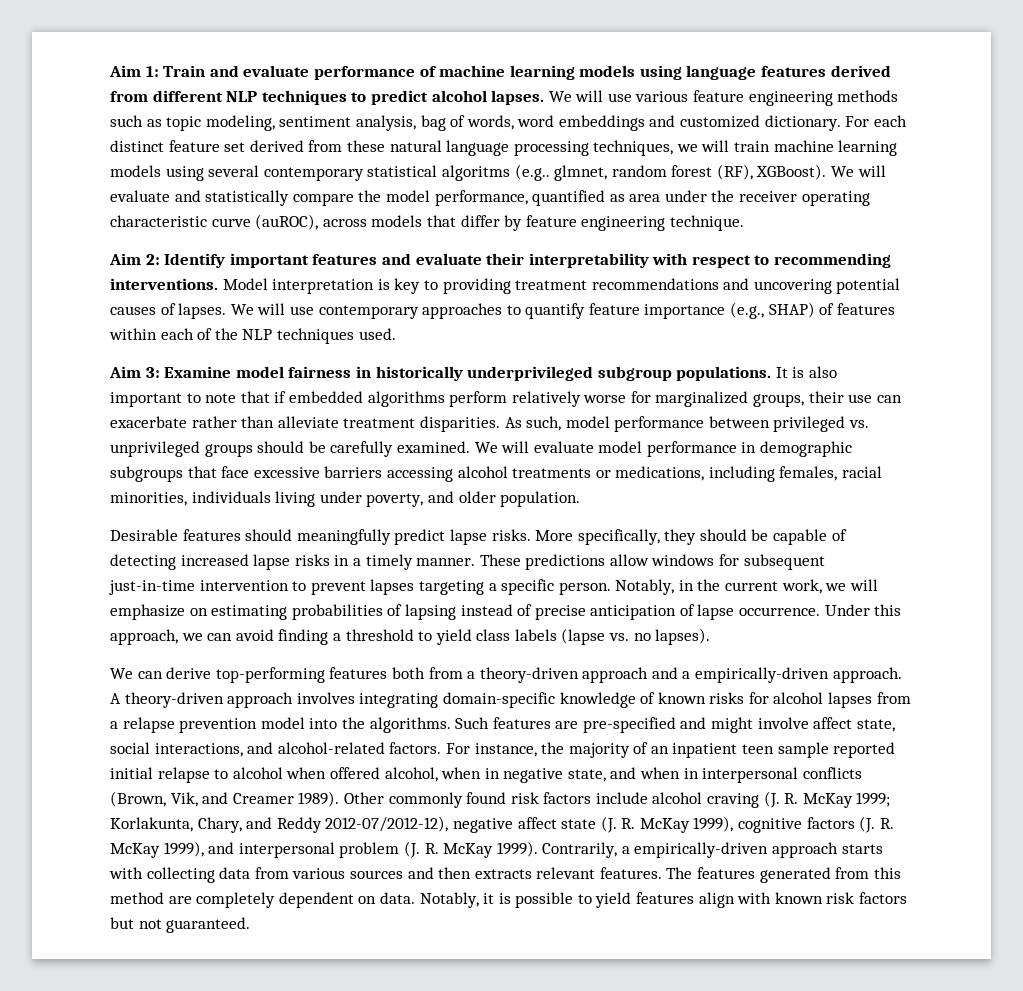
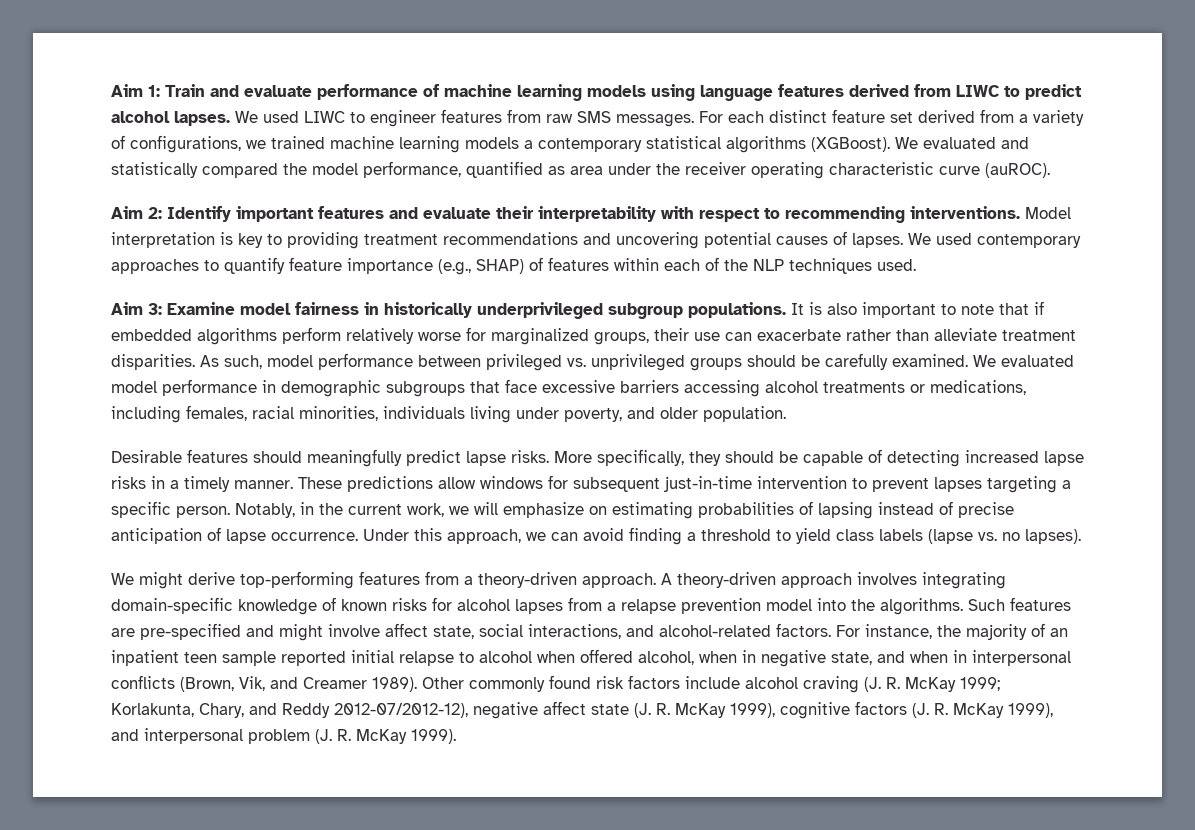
[152,90,347,105] different NLP techniques -> [956,85,1000,97] LIWC
[575,90,899,106] [110,115,841,131] will use various feature engineering methods such as topic modeling, sentiment analysis, bag of words, word embeddings and customized dictionary. -> [263,109,694,127] used LIWC to engineer features from raw SMS messages.
[346,140,898,156] [110,164,886,181] [110,190,170,202] these natural language processing techniques, we will train machine learning models using several contemporary statistical algoritms (e.g.. glmnet, random forest (RF), XGBoost). We will evaluate -> [1019,110,1084,126] [111,135,996,153] a variety of configurations, we trained machine learning models a contemporary statistical algorithms (XGBoost). We evaluated
[292,193,354,206] compare -> [202,163,278,178] compared
[255,214,744,231] (auROC), across models that differ by feature engineering technique. -> [985,163,1050,178] (auROC).
[257,303,314,315] will use -> [936,233,972,245] used
[501,441,594,453] will evaluate -> [1001,355,1074,367] evaluated
[137,671,163,679] can -> [139,572,183,589] might
[391,667,425,679] both -> (420, 578) none
[582,667,830,683] approach and a empirically-driven -> (577, 580) none
[542,842,883,858] [109,867,901,883] [110,892,908,908] [110,917,251,933] Contrarily, a empirically-driven approach starts with collecting data from various sources and then extracts relevant features. The features generated from this method are completely dependent on data. Notably, it is possible to yield features align with known risk factors but not guaranteed. -> (456, 736) none

